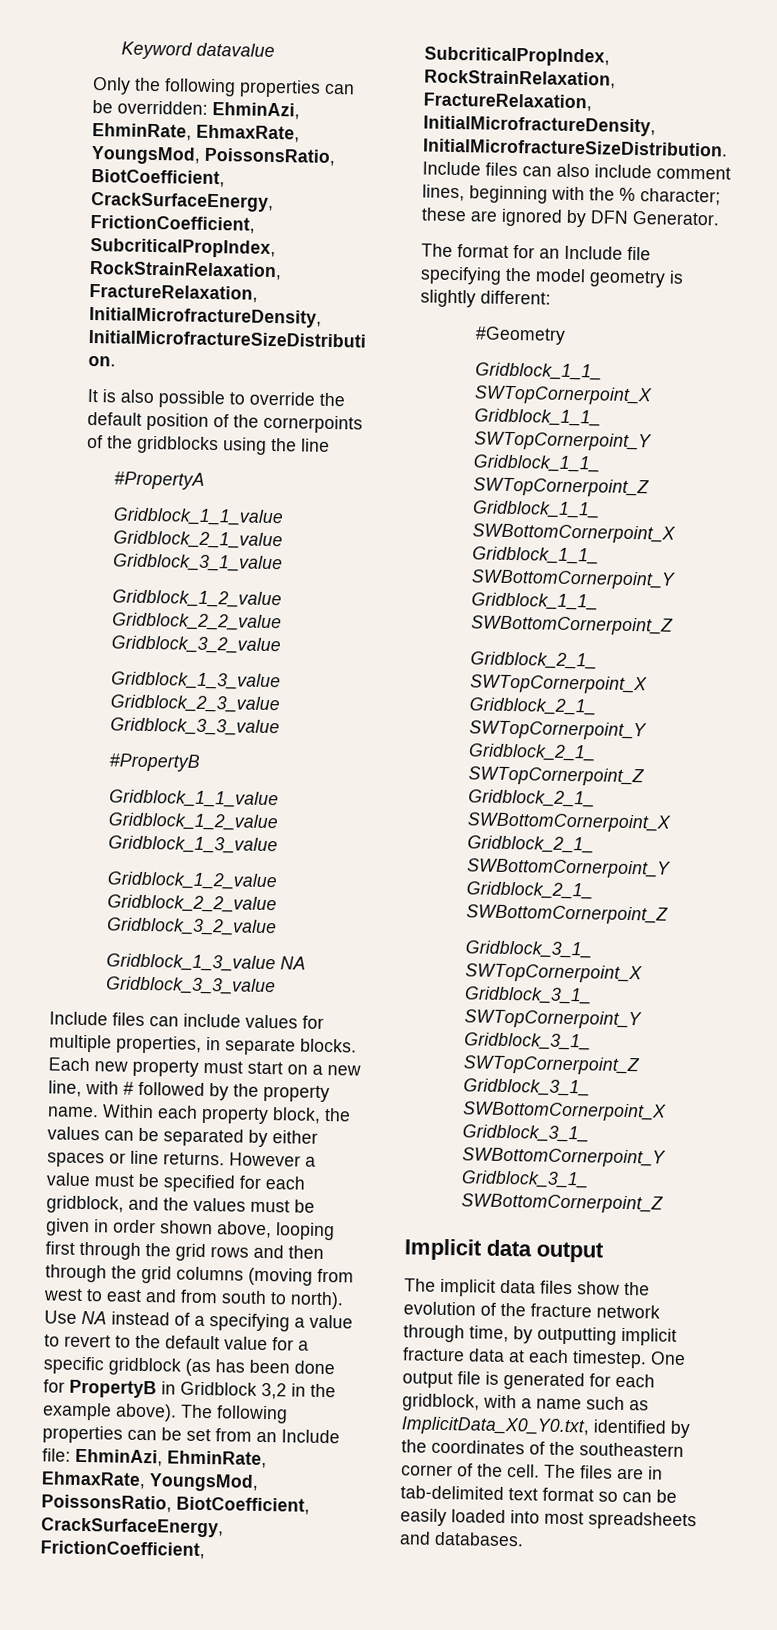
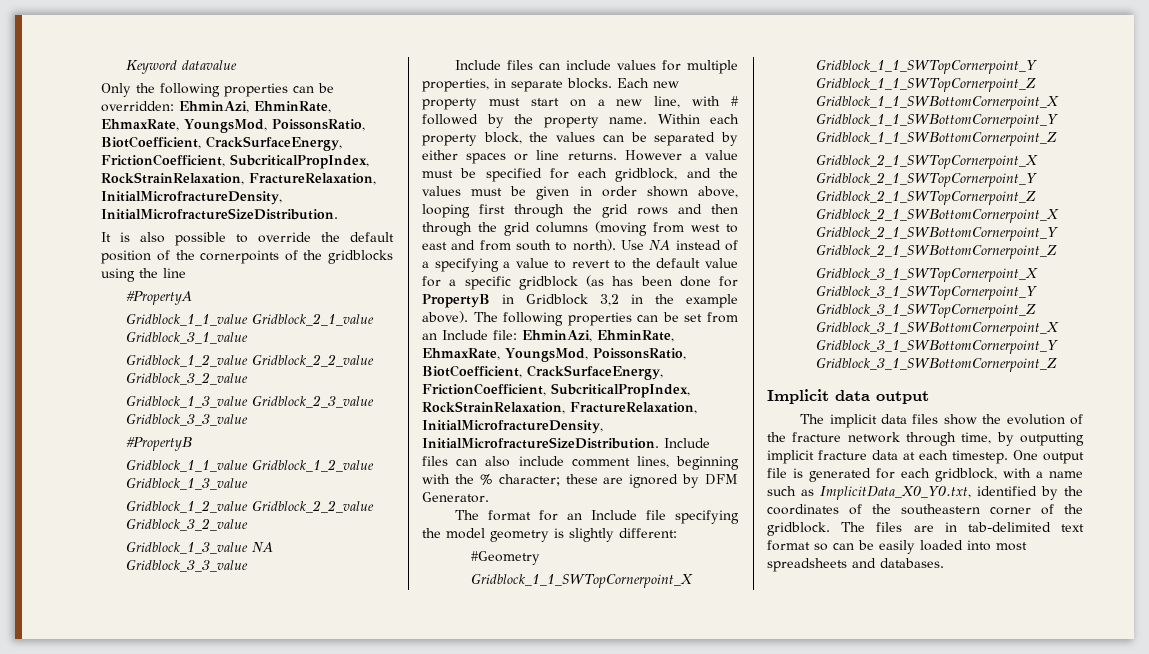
[590,210,629,224] DFN -> [705,474,738,485] DFM
[507,1464,540,1478] cell. -> [767,522,830,536] gridblock.

